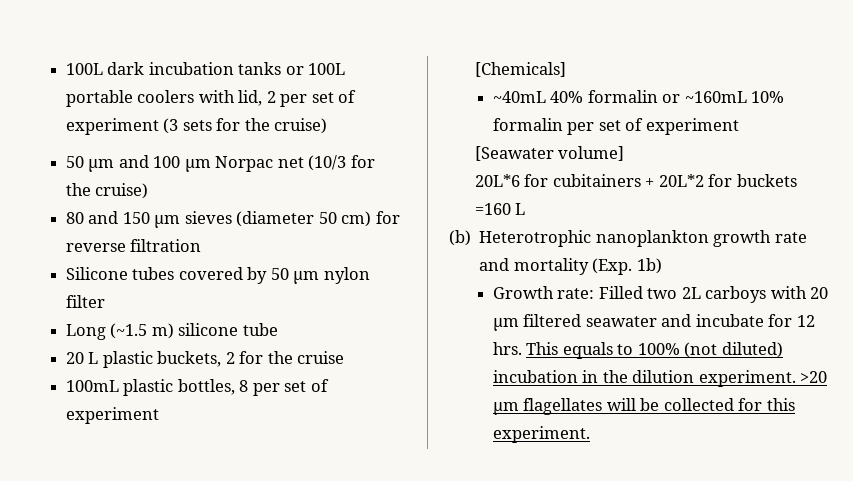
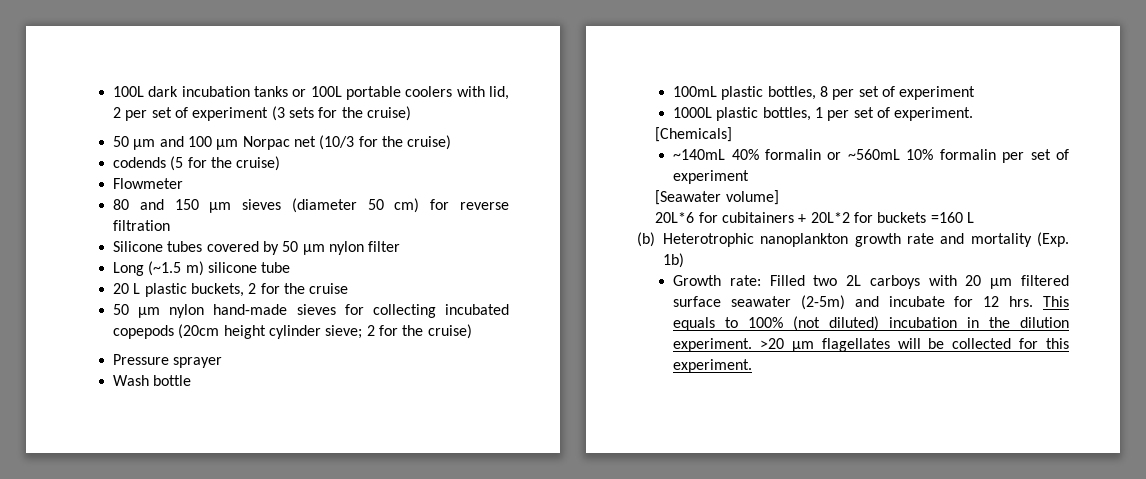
(149, 191) none -> [113,156,281,171] [113,178,184,189] // codends (5 for the cruise) // Flowmeter
(345, 357) none -> [113,304,509,318] [113,324,472,339] [113,354,223,368] [113,375,192,386] // 50 μm nylon hand-made sieves for collecting incubated copepods (20cm height cylinder sieve; 2 for the cruise) // Pressure sprayer // Wash bottle
(159, 415) none -> [673,107,974,121] // 1000L plastic bottles, 1 per set of experiment.
[492,91,546,103] ~40mL -> [673,149,726,160] ~140mL
[684,91,747,103] ~160mL -> [847,149,900,160] ~560mL
[585,316,657,327] seawater -> [673,295,845,310] surface seawater (2-5m)

